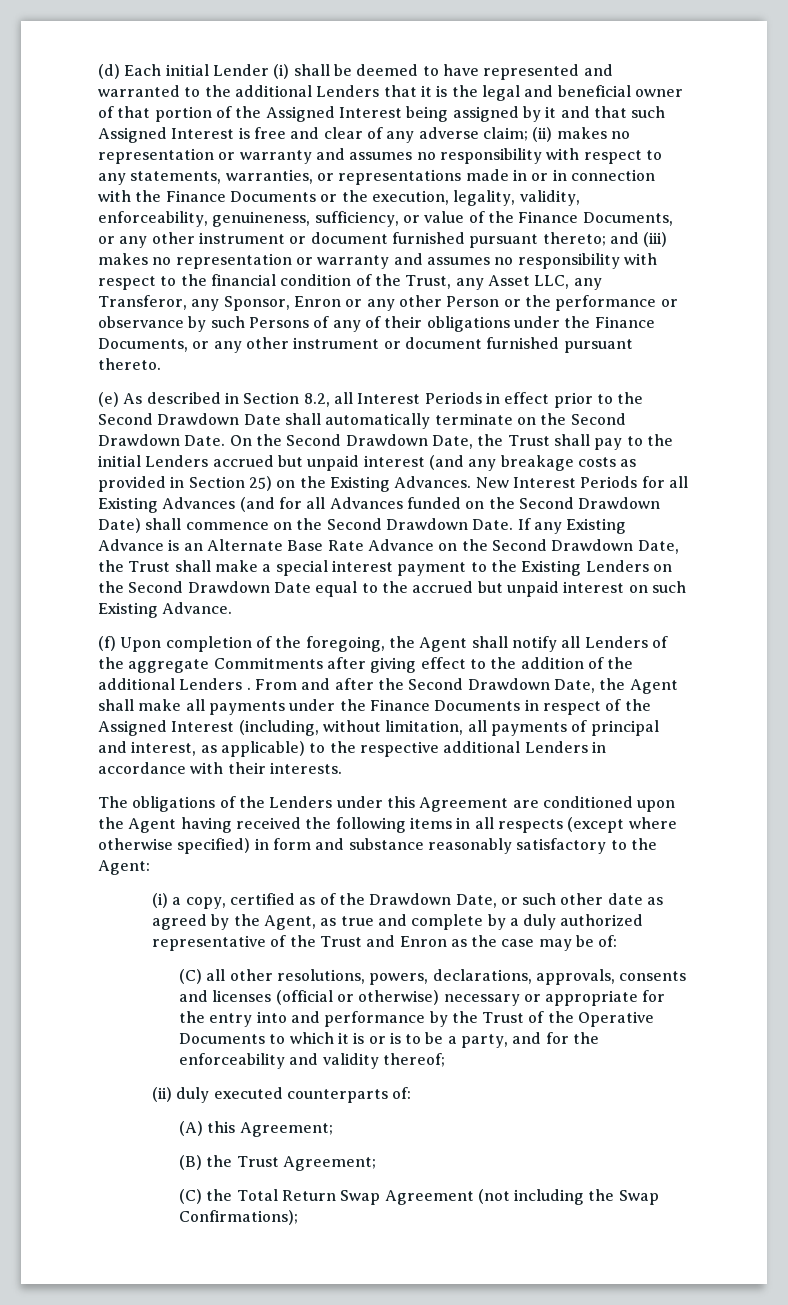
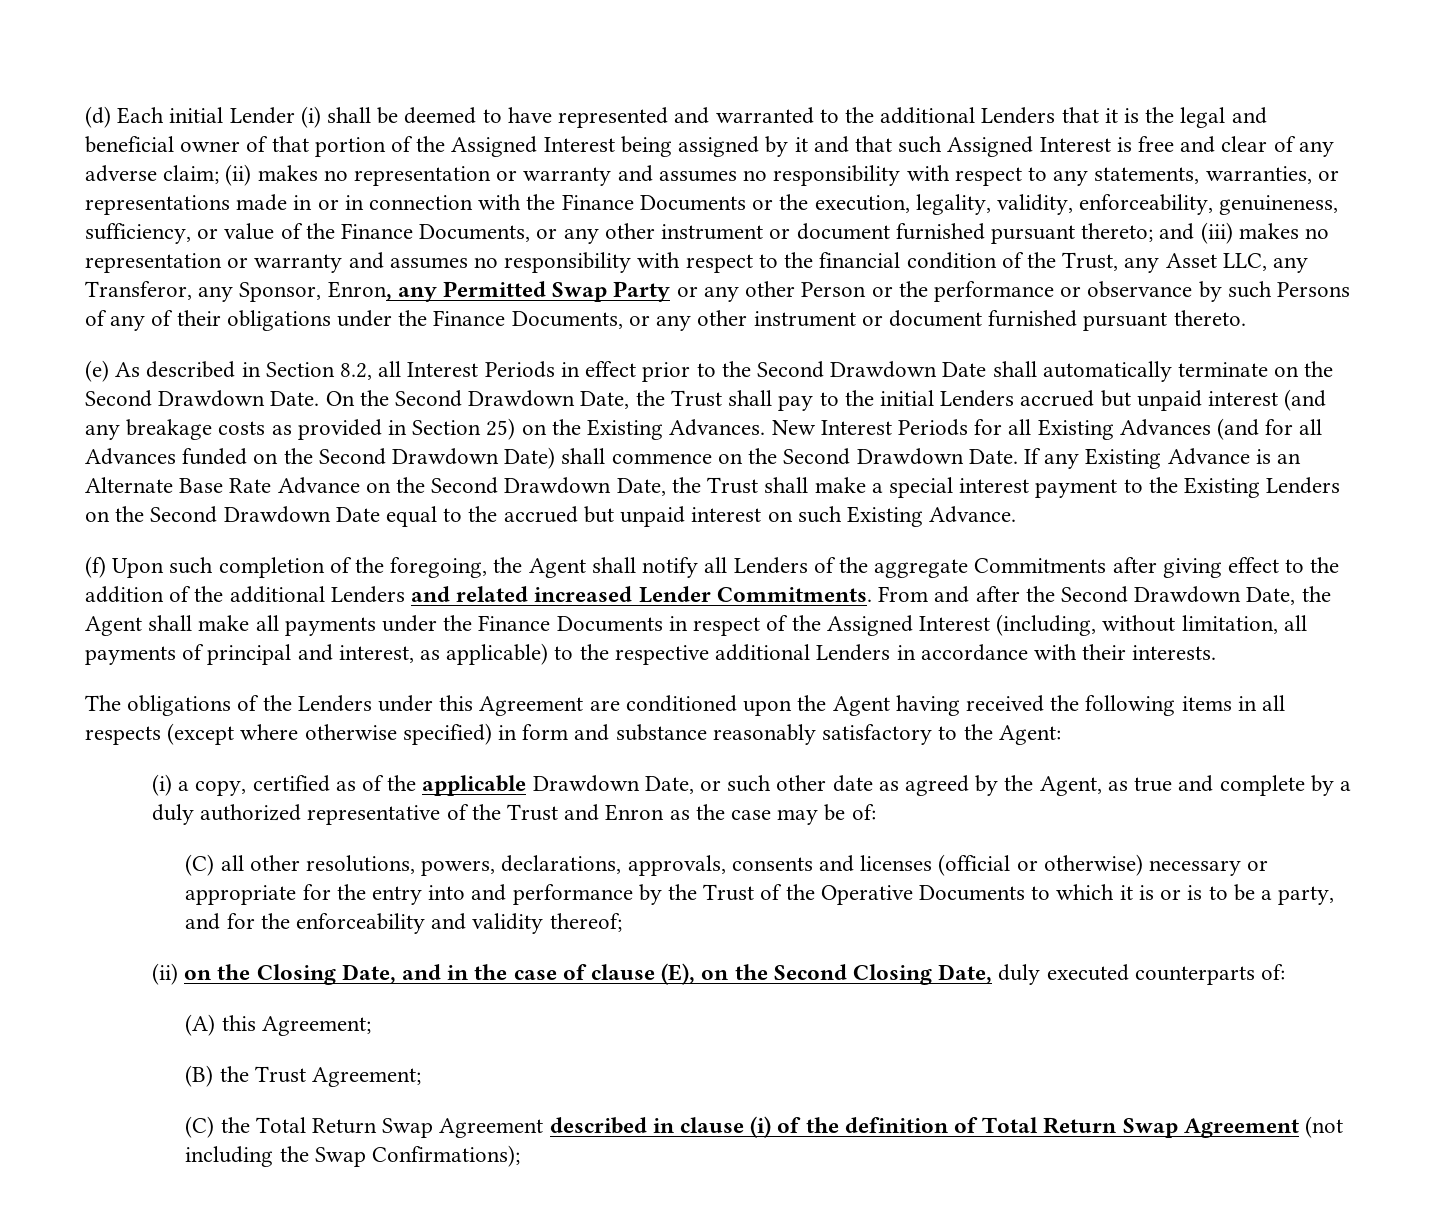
[293,296,341,307] Enron -> [327,281,671,302] Enron, any Permitted Swap Party
(162, 644) none -> [169,557,214,574] such
[246,687,251,690] . -> [411,586,872,603] and related increased Lender Commitments.
(365, 899) none -> [422,775,527,796] applicable
(172, 1094) none -> [184,963,993,985] on the Closing Date, and in the case of clause (E), on the Second Closing Date,
(474, 1197) none -> [549,1116,1299,1138] described in clause (i) of the definition of Total Return Swap Agreement

